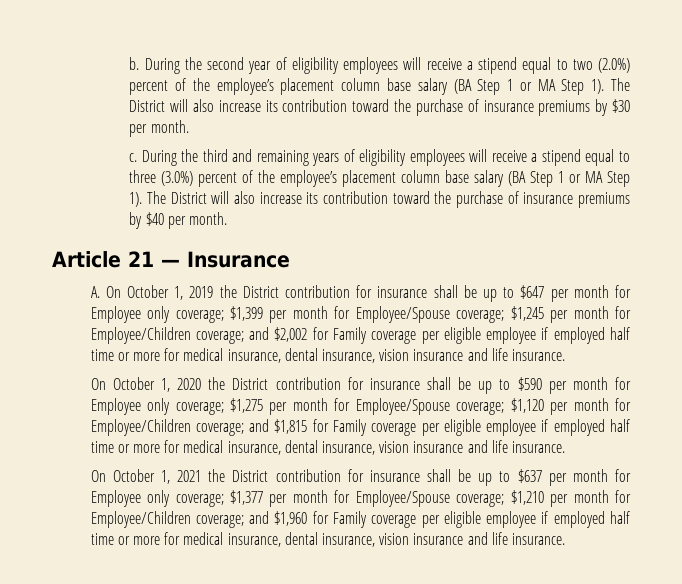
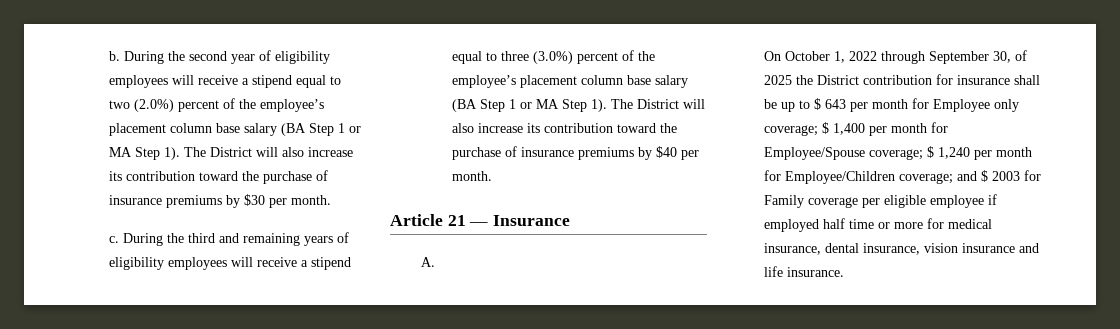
[105,285,631,302] [90,306,631,323] [90,327,308,344] On October 1, 2019 the District contribution for insurance shall be up to $647 per month for Employee only coverage; $1,399 per month for Employee/Spouse coverage; $1,245 per month for Employee/Children coverage; and $2,002 -> [763,50,1027,64] [763,74,1040,85] [763,98,1019,112] [763,122,948,136] [763,146,1032,160] [763,170,1020,184] // On October 1, 2022 through September 30, of 2025 the District contribution for insurance shall be up to $ 643 per month for Employee only coverage; $ 1,400 per month for Employee/Spouse coverage; $ 1,240 per month for Employee/Children coverage; and $ 2003
[90,377,631,394] [90,398,631,415] [90,419,631,436] [90,440,565,455] [90,469,631,486] [90,490,631,507] [90,511,631,528] [90,532,565,547] // On October 1, 2020 the District contribution for insurance shall be up to $590 per month for Employee only coverage; $1,275 per month for Employee/Spouse coverage; $1,120 per month for Employee/Children coverage; and $1,815 for Family coverage per eligible employee if employed half time or more for medical insurance, dental insurance, vision insurance and life insurance. // On October 1, 2021 the District contribution for insurance shall be up to $637 per month for Employee only coverage; $1,377 per month for Employee/Spouse coverage; $1,210 per month for Employee/Children coverage; and $1,960 for Family coverage per eligible employee if employed half time or more for medical insurance, dental insurance, vision insurance and life insurance. -> (844, 272) none

